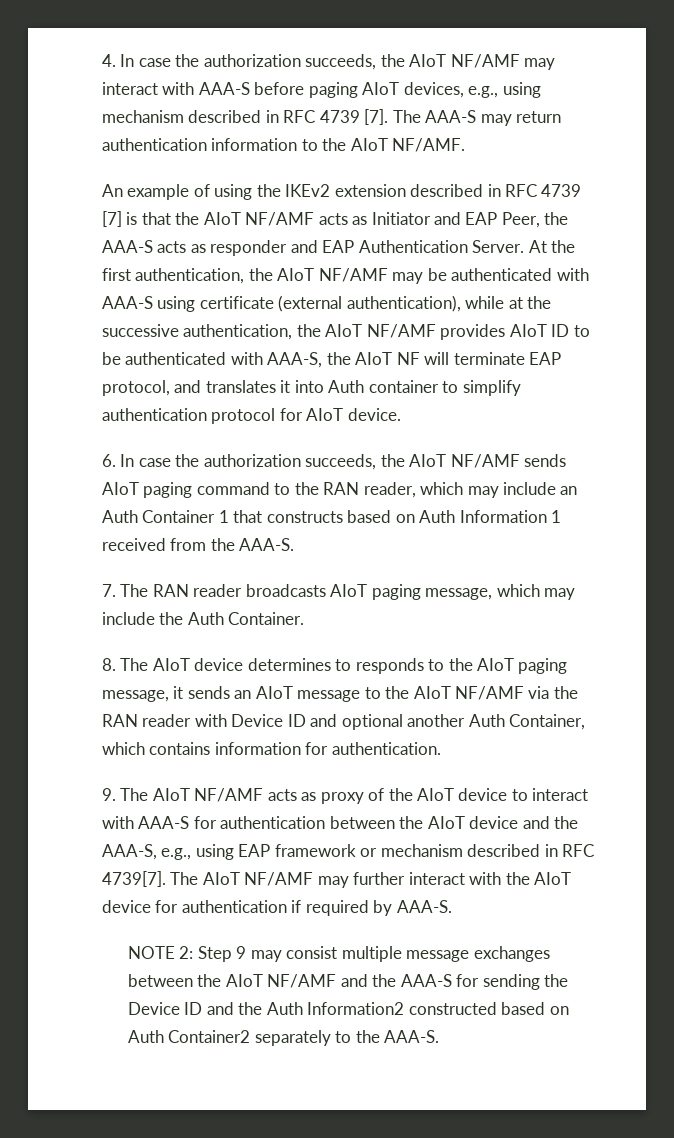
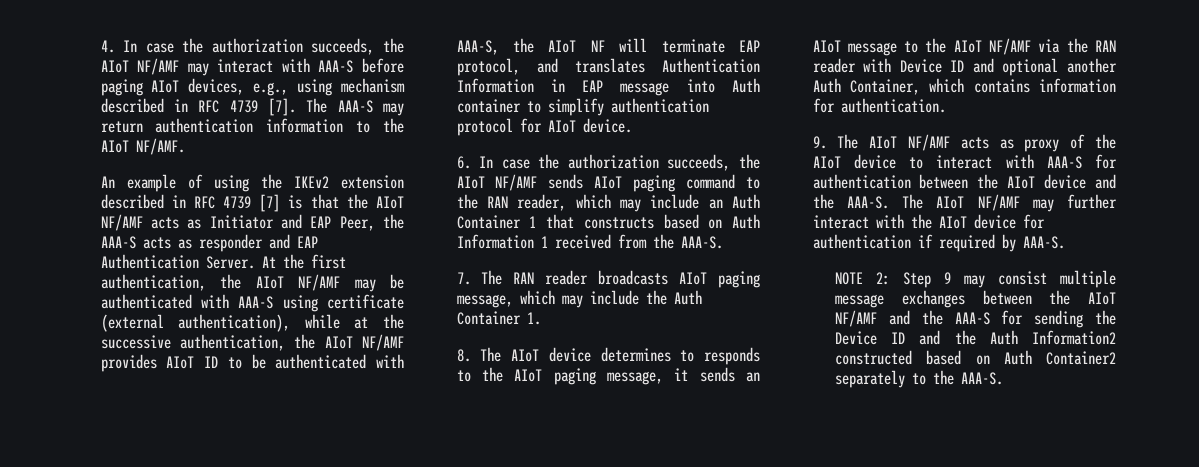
[280,380,291,393] it -> [662,58,760,73] [456,78,670,96] Authentication Information in EAP message
[228,612,305,625] Container. -> [456,311,541,325] Container 1.
[101,844,595,860] [101,871,166,887] AAA-S, e.g., using EAP framework or mechanism described in RFC 4739[7]. -> [846,196,889,209] AAA-S.

